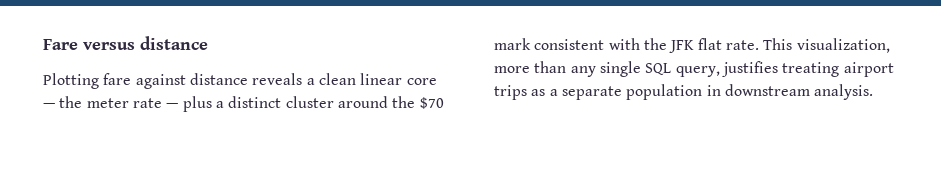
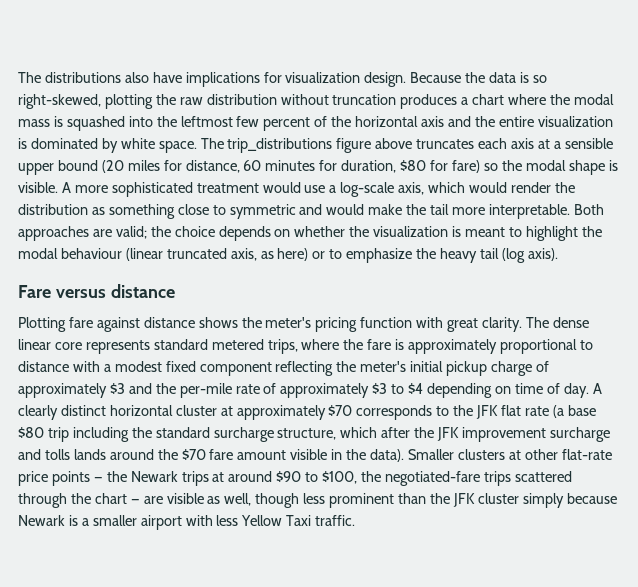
(43, 44) none -> [18,72,547,87] [18,94,614,109] [18,116,613,131] [18,138,613,153] [18,160,618,175] [18,182,575,197] [18,204,604,219] [18,226,602,241] [18,248,558,263] The distributions also have implications for visualization design. Because the data is so right-skewed, plotting the raw distribution without truncation produces a chart where the modal mass is squashed into the leftmost few percent of the horizontal axis and the entire visualization is dominated by white space. The trip_distributions figure above truncates each axis at a sensible upper bound (20 miles for distance, 60 minutes for duration, $80 for fare) so the modal shape is visible. A more sophisticated treatment would use a log-scale axis, which would render the distribution as something close to symmetric and would make the tail more interpretable. Both approaches are valid; the choice depends on whether the visualization is meant to highlight the modal behaviour (linear truncated axis, as here) or to emphasize the heavy tail (log axis). //
[252,73,437,85] [43,96,444,112] [494,38,890,53] [494,61,894,77] [494,84,874,100] reveals a clean linear core — the meter rate — plus a distinct cluster around the $70 mark consistent with the JFK flat rate. This visualization, more than any single SQL query, justifies treating airport trips as a separate population in downstream analysis. -> [198,317,589,332] [18,339,593,354] [18,361,549,376] [18,383,602,398] [18,405,596,420] [18,427,610,442] [18,449,612,462] [18,471,572,486] [18,493,617,508] [18,515,356,530] shows the meter's pricing function with great clarity. The dense linear core represents standard metered trips, where the fare is approximately proportional to distance with a modest fixed component reflecting the meter's initial pickup charge of approximately $3 and the per-mile rate of approximately $3 to $4 depending on time of day. A clearly distinct horizontal cluster at approximately $70 corresponds to the JFK flat rate (a base $80 trip including the standard surcharge structure, which after the JFK improvement surcharge and tolls lands around the $70 fare amount visible in the data). Smaller clusters at other flat-rate price points — the Newark trips at around $90 to $100, the negotiated-fare trips scattered through the chart — are visible as well, though less prominent than the JFK cluster simply because Newark is a smaller airport with less Yellow Taxi traffic.

